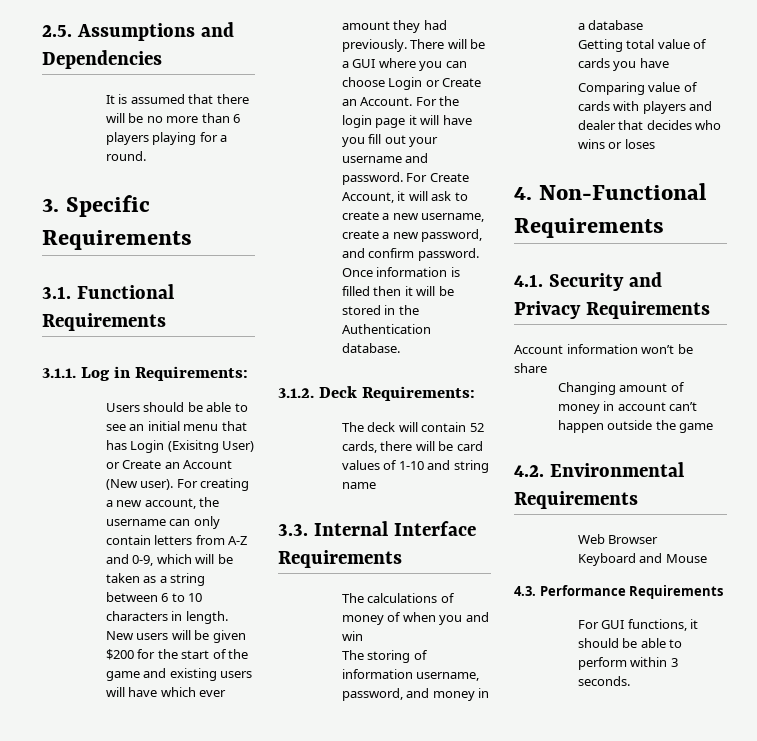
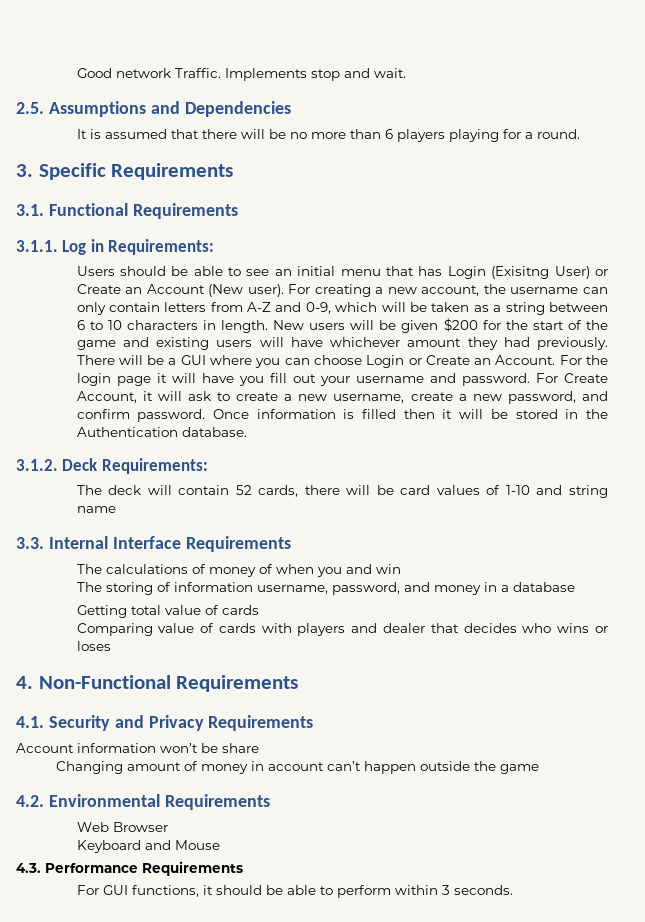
(42, 31) none -> [76,68,406,81] Good network Traffic. Implements stop and wait. //
[160,687,227,697] which ever -> [330,337,401,347] whichever
[613,58,669,71] you have -> (259, 610) none

